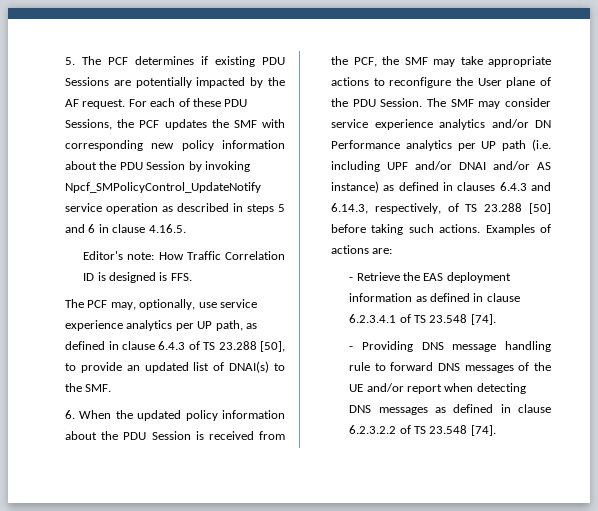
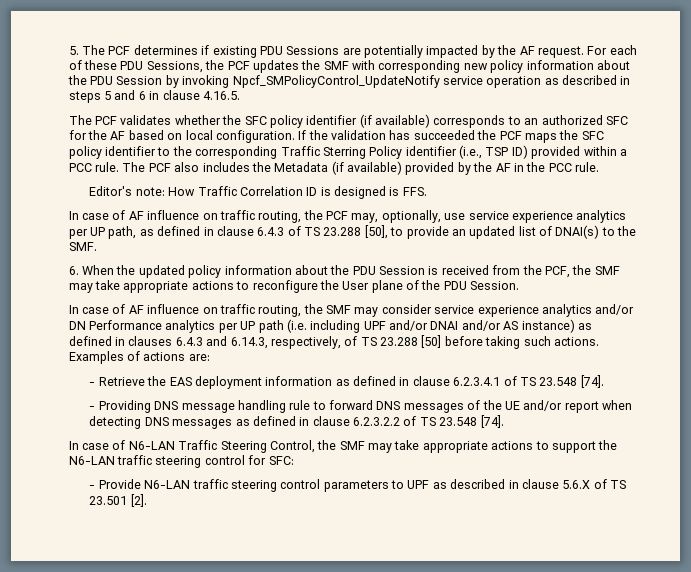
(186, 228) none -> [68,114,628,128] [68,130,604,143] [68,145,627,159] [68,161,600,175] // The PCF validates whether the SFC policy identifier (if available) corresponds to an authorized SFC for the AF based on local configuration. If the validation has succeeded the PCF maps the SFC policy identifier to the corresponding Traffic Sterring Policy identifier (i.e., TSP ID) provided within a PCC rule. The PCF also includes the Metadata (if available) provided by the AF in the PCC rule.
[65,299,85,308] The -> [68,210,323,223] In case of AF influence on traffic routing, the
[427,98,447,107] The -> [68,304,323,317] // In case of AF influence on traffic routing, the
(496, 430) none -> [68,440,618,453] [68,455,294,468] [89,479,627,492] [89,494,147,507] // In case of N6-LAN Traffic Steering Control, the SMF may take appropriate actions to support the N6-LAN traffic steering control for SFC: // - Provide N6-LAN traffic steering control parameters to UPF as described in clause 5.6.X of TS 23.501 [2].

